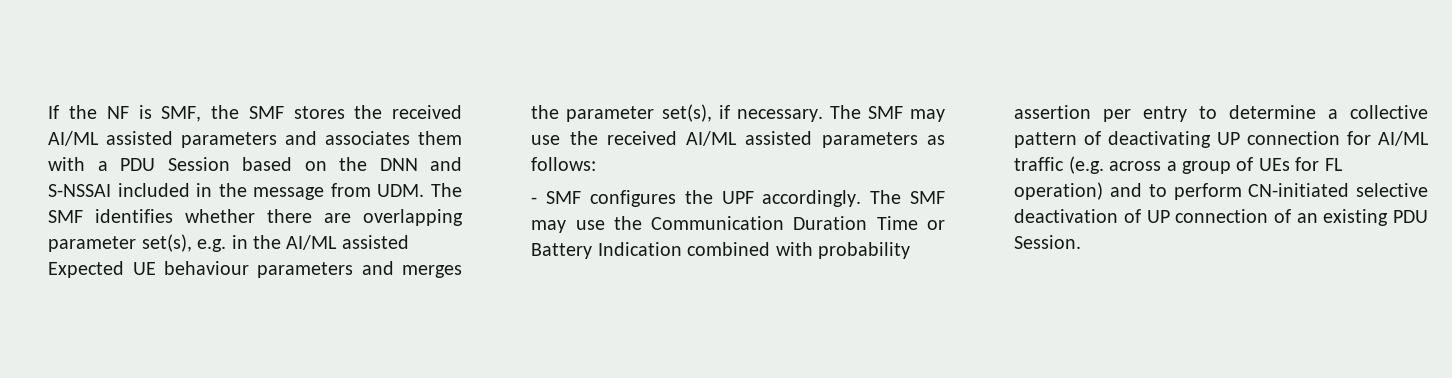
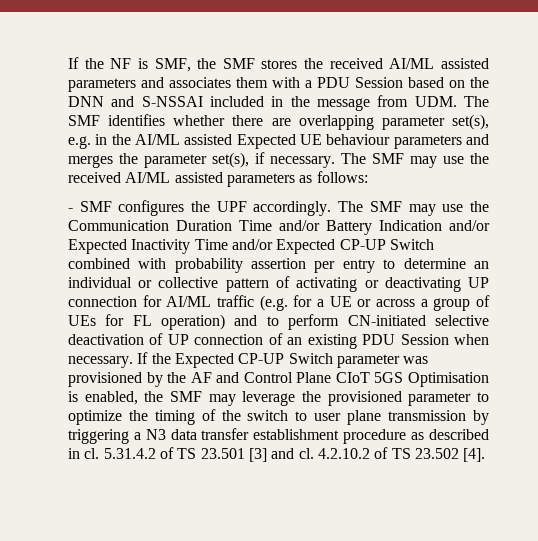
[927,220,946,230] or -> [278,220,320,231] and/or
(682, 249) none -> [448,220,490,231] [67,239,434,254] and/or Expected Inactivity Time and/or Expected CP-UP Switch
[1328,109,1339,119] a -> [474,261,490,269] [67,277,153,288] an individual or
(1102, 138) none -> [296,277,379,292] activating or
(1104, 165) none -> [293,295,372,307] for a UE or
[1014,235,1082,249] Session. -> [400,334,490,345] [67,352,429,368] [67,372,489,387] [67,391,490,406] [67,409,489,425] [67,428,489,444] [67,447,486,462] Session when necessary. If the Expected CP-UP Switch parameter was provisioned by the AF and Control Plane CIoT 5GS Optimisation is enabled, the SMF may leverage the provisioned parameter to optimize the timing of the switch to user plane transmission by triggering a N3 data transfer establishment procedure as described in cl. 5.31.4.2 of TS 23.501 [3] and cl. 4.2.10.2 of TS 23.502 [4].

